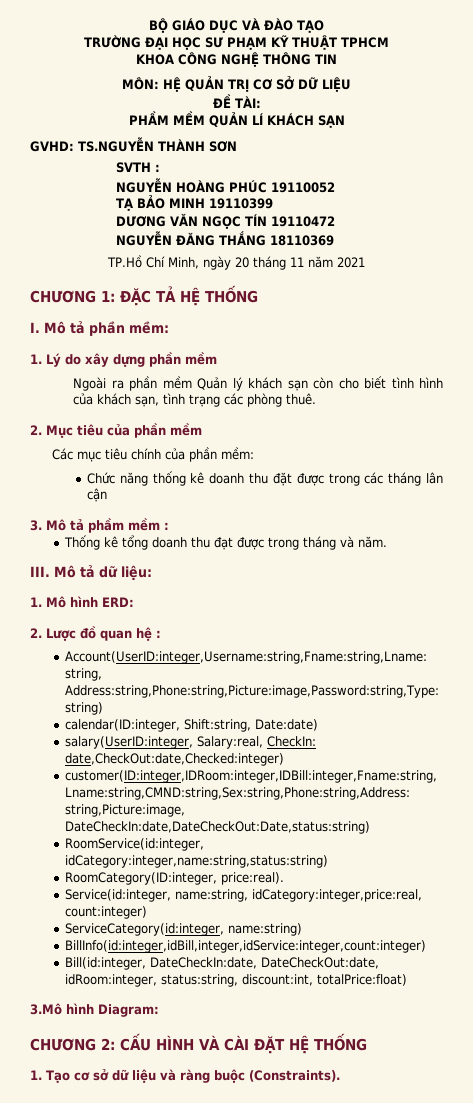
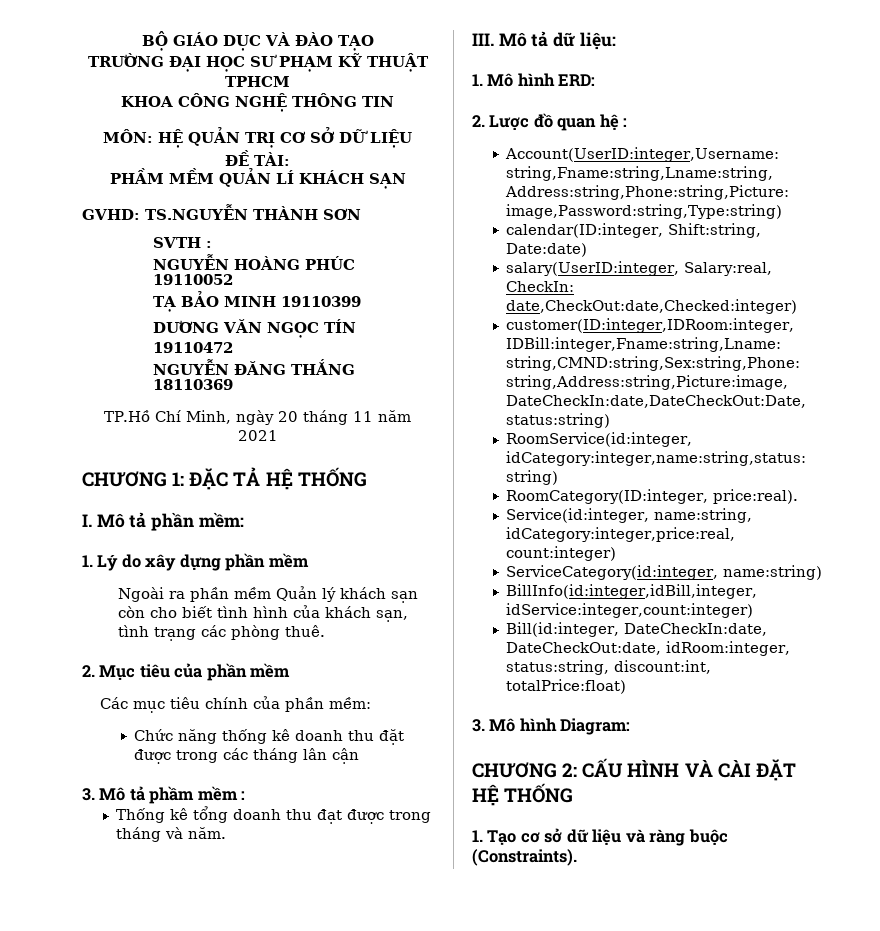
[30,1003,62,1015] 3.Mô -> [472,718,516,732] 3. Mô

